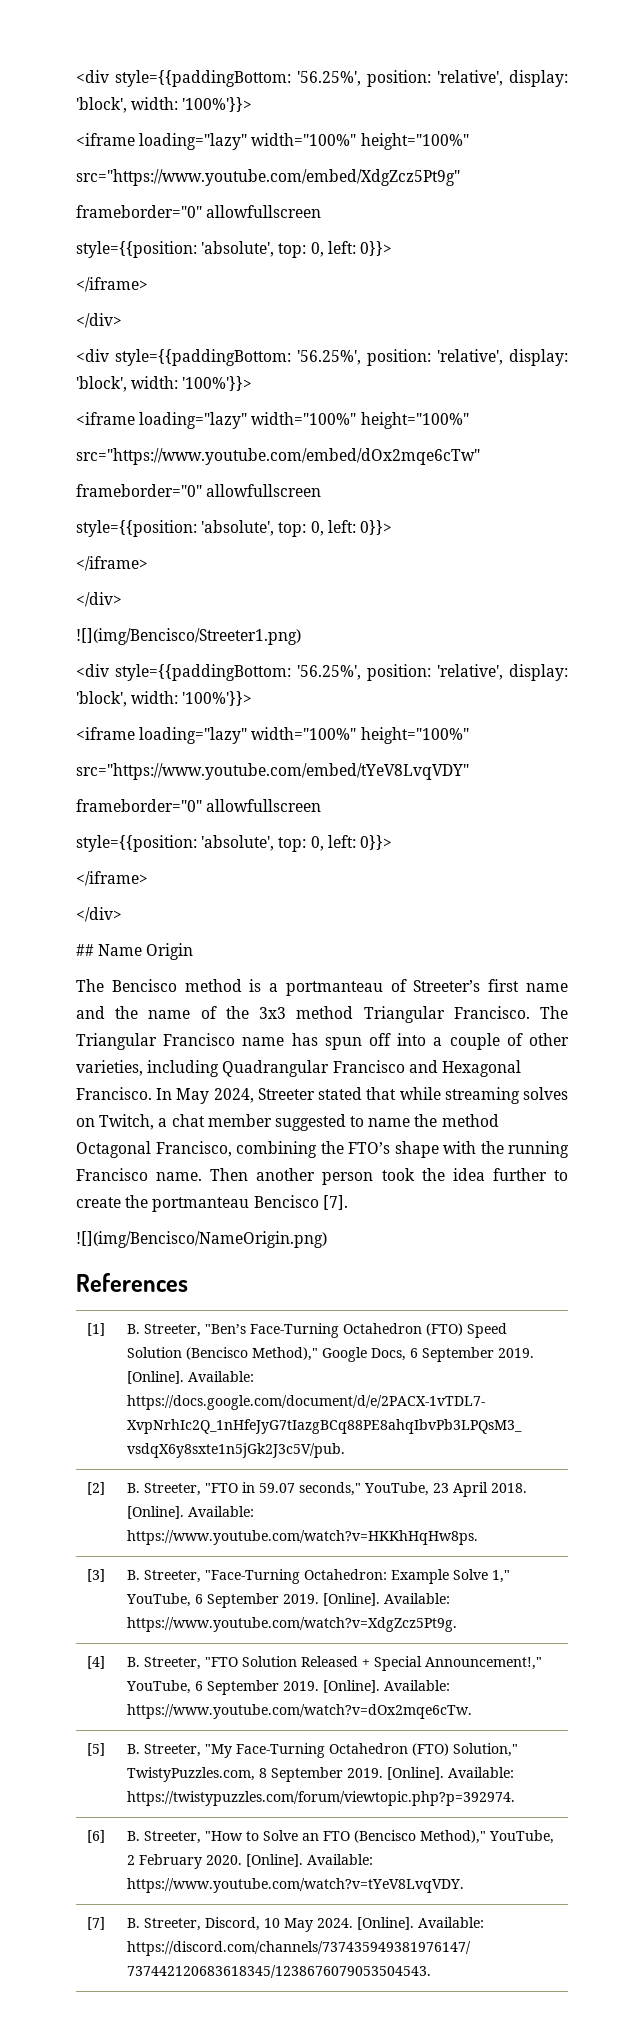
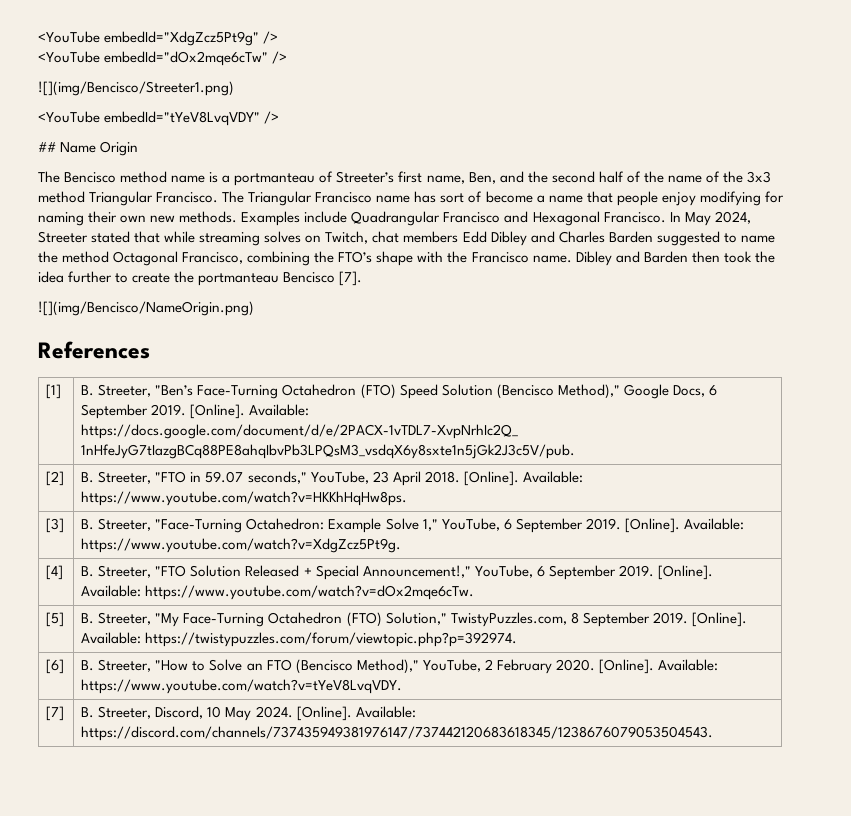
[76,70,568,87] [76,97,253,113] [76,133,469,150] [76,169,460,186] [76,205,322,218] [76,241,392,258] [76,277,148,292] [76,313,122,328] [76,349,568,366] [76,376,253,392] [76,412,469,429] [76,448,480,465] [76,484,322,497] [76,520,392,537] [76,556,148,571] [76,592,122,607] [76,628,301,645] [76,664,568,681] [76,691,253,707] [76,727,469,744] [76,763,469,780] [76,799,322,812] [76,835,392,852] [76,871,148,886] [76,907,122,922] <div style={{paddingBottom: '56.25%', position: 'relative', display: 'block', width: '100%'}}> // <iframe loading="lazy" width="100%" height="100%" // src="https://www.youtube.com/embed/XdgZcz5Pt9g" // frameborder="0" allowfullscreen // style={{position: 'absolute', top: 0, left: 0}}> // </iframe> // </div> // <div style={{paddingBottom: '56.25%', position: 'relative', display: 'block', width: '100%'}}> // <iframe loading="lazy" width="100%" height="100%" // src="https://www.youtube.com/embed/dOx2mqe6cTw" // frameborder="0" allowfullscreen // style={{position: 'absolute', top: 0, left: 0}}> // </iframe> // </div> // ![](img/Bencisco/Streeter1.png) // <div style={{paddingBottom: '56.25%', position: 'relative', display: 'block', width: '100%'}}> // <iframe loading="lazy" width="100%" height="100%" // src="https://www.youtube.com/embed/tYeV8LvqVDY" // frameborder="0" allowfullscreen // style={{position: 'absolute', top: 0, left: 0}}> // </iframe> // </div> -> [38,31,279,46] [38,51,288,66] [38,81,234,96] [38,111,280,126] <YouTube embedId="XdgZcz5Pt9g" /> // <YouTube embedId="dOx2mqe6cTw" /> // ![](img/Bencisco/Streeter1.png) // <YouTube embedId="tYeV8LvqVDY" />
(242, 985) none -> [171,175,206,183] name
[526,983,568,992] [76,1006,105,1019] name and -> [426,171,641,184] name, Ben, and the second half of
[324,1033,569,1050] [76,1060,220,1077] spun off into a couple of other varieties, including -> [440,191,784,206] [38,211,348,226] sort of become a name that people enjoy modifying for naming their own new methods. Examples include
[158,1114,272,1127] a chat member -> [372,231,653,246] chat members Edd Dibley and Charles Barden
[508,1141,569,1158] running -> (468, 257) none
[210,1168,374,1185] Then another person -> [575,251,720,266] Dibley and Barden then

